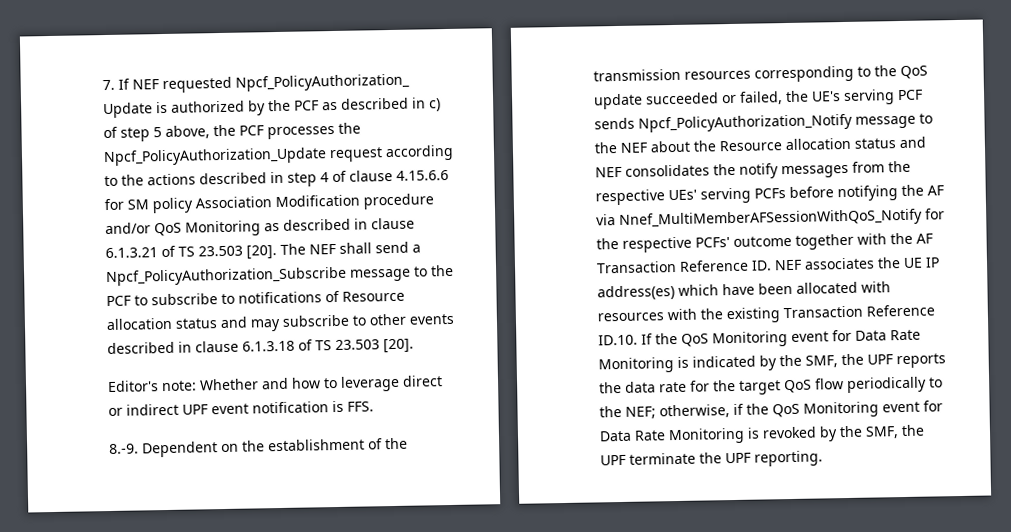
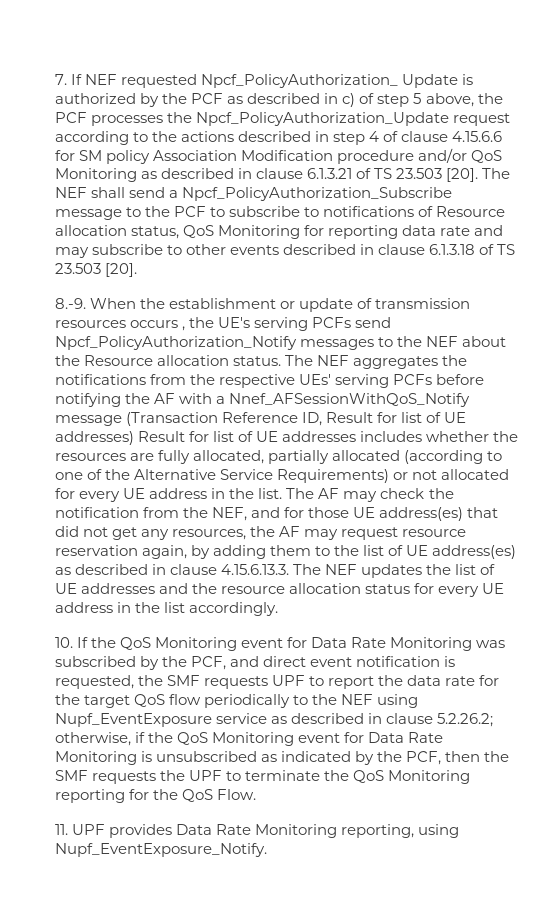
[174,318,218,329] status -> [131,225,471,239] status, QoS Monitoring for reporting data rate
[106,375,443,393] [107,400,374,417] [108,437,408,458] [592,65,928,83] [592,89,923,110] [593,113,916,133] Editor's note: Whether and how to leverage direct or indirect UPF event notification is FFS. // 8.-9. Dependent on the establishment of the transmission resources corresponding to the QoS update succeeded or failed, the UE's serving PCF sends Npcf_PolicyAuthorization_Notify message -> [54,298,471,312] [54,317,392,331] [54,336,375,350] 8.-9. When the establishment or update of transmission resources occurs , the UE's serving PCFs send Npcf_PolicyAuthorization_Notify messages
[853,136,926,149] [594,163,849,179] status and NEF consolidates the notify messages -> [233,355,468,369] [54,374,146,385] status. The NEF aggregates the notifications
[595,208,945,230] [595,232,933,253] [595,257,940,274] [596,281,891,301] [596,304,935,324] [597,334,638,346] via Nnef_MultiMemberAFSessionWithQoS_Notify for the respective PCFs' outcome together with the AF Transaction Reference ID. NEF associates the UE IP address(es) which have been allocated with resources with the existing Transaction Reference ID.10. -> [179,393,471,407] [54,412,467,426] [54,431,519,445] [54,450,503,464] [54,469,510,483] [54,488,454,502] [54,507,499,521] [54,526,467,540] [54,545,517,559] [54,564,496,578] [54,583,505,597] [54,602,279,616] [54,637,73,648] with a Nnef_AFSessionWithQoS_Notify message (Transaction Reference ID, Result for list of UE addresses) Result for list of UE addresses includes whether the resources are fully allocated, partially allocated (according to one of the Alternative Service Requirements) or not allocated for every UE address in the list. The AF may check the notification from the NEF, and for those UE address(es) that did not get any resources, the AF may request resource reservation again, by adding them to the list of UE address(es) as described in clause 4.15.6.13.3. The NEF updates the list of UE addresses and the resource allocation status for every UE address in the list accordingly. // 10.
[676,353,946,371] is indicated by the SMF, the UPF reports -> [476,640,506,648] [54,656,456,670] [54,675,375,689] was subscribed by the PCF, and direct event notification is requested, the SMF requests UPF to report
[624,406,656,419] NEF; -> [341,694,419,708] [54,713,494,727] NEF using Nupf_EventExposure service as described in clause 5.2.26.2;
[761,424,925,442] [599,454,626,466] revoked by the SMF, the UPF -> [156,751,510,765] [54,770,242,784] unsubscribed as indicated by the PCF, then the SMF requests the UPF to
[724,450,823,467] UPF reporting. -> [353,770,471,784] [54,789,257,803] [54,824,460,838] [54,843,267,857] QoS Monitoring reporting for the QoS Flow. // 11. UPF provides Data Rate Monitoring reporting, using Nupf_EventExposure_Notify.

